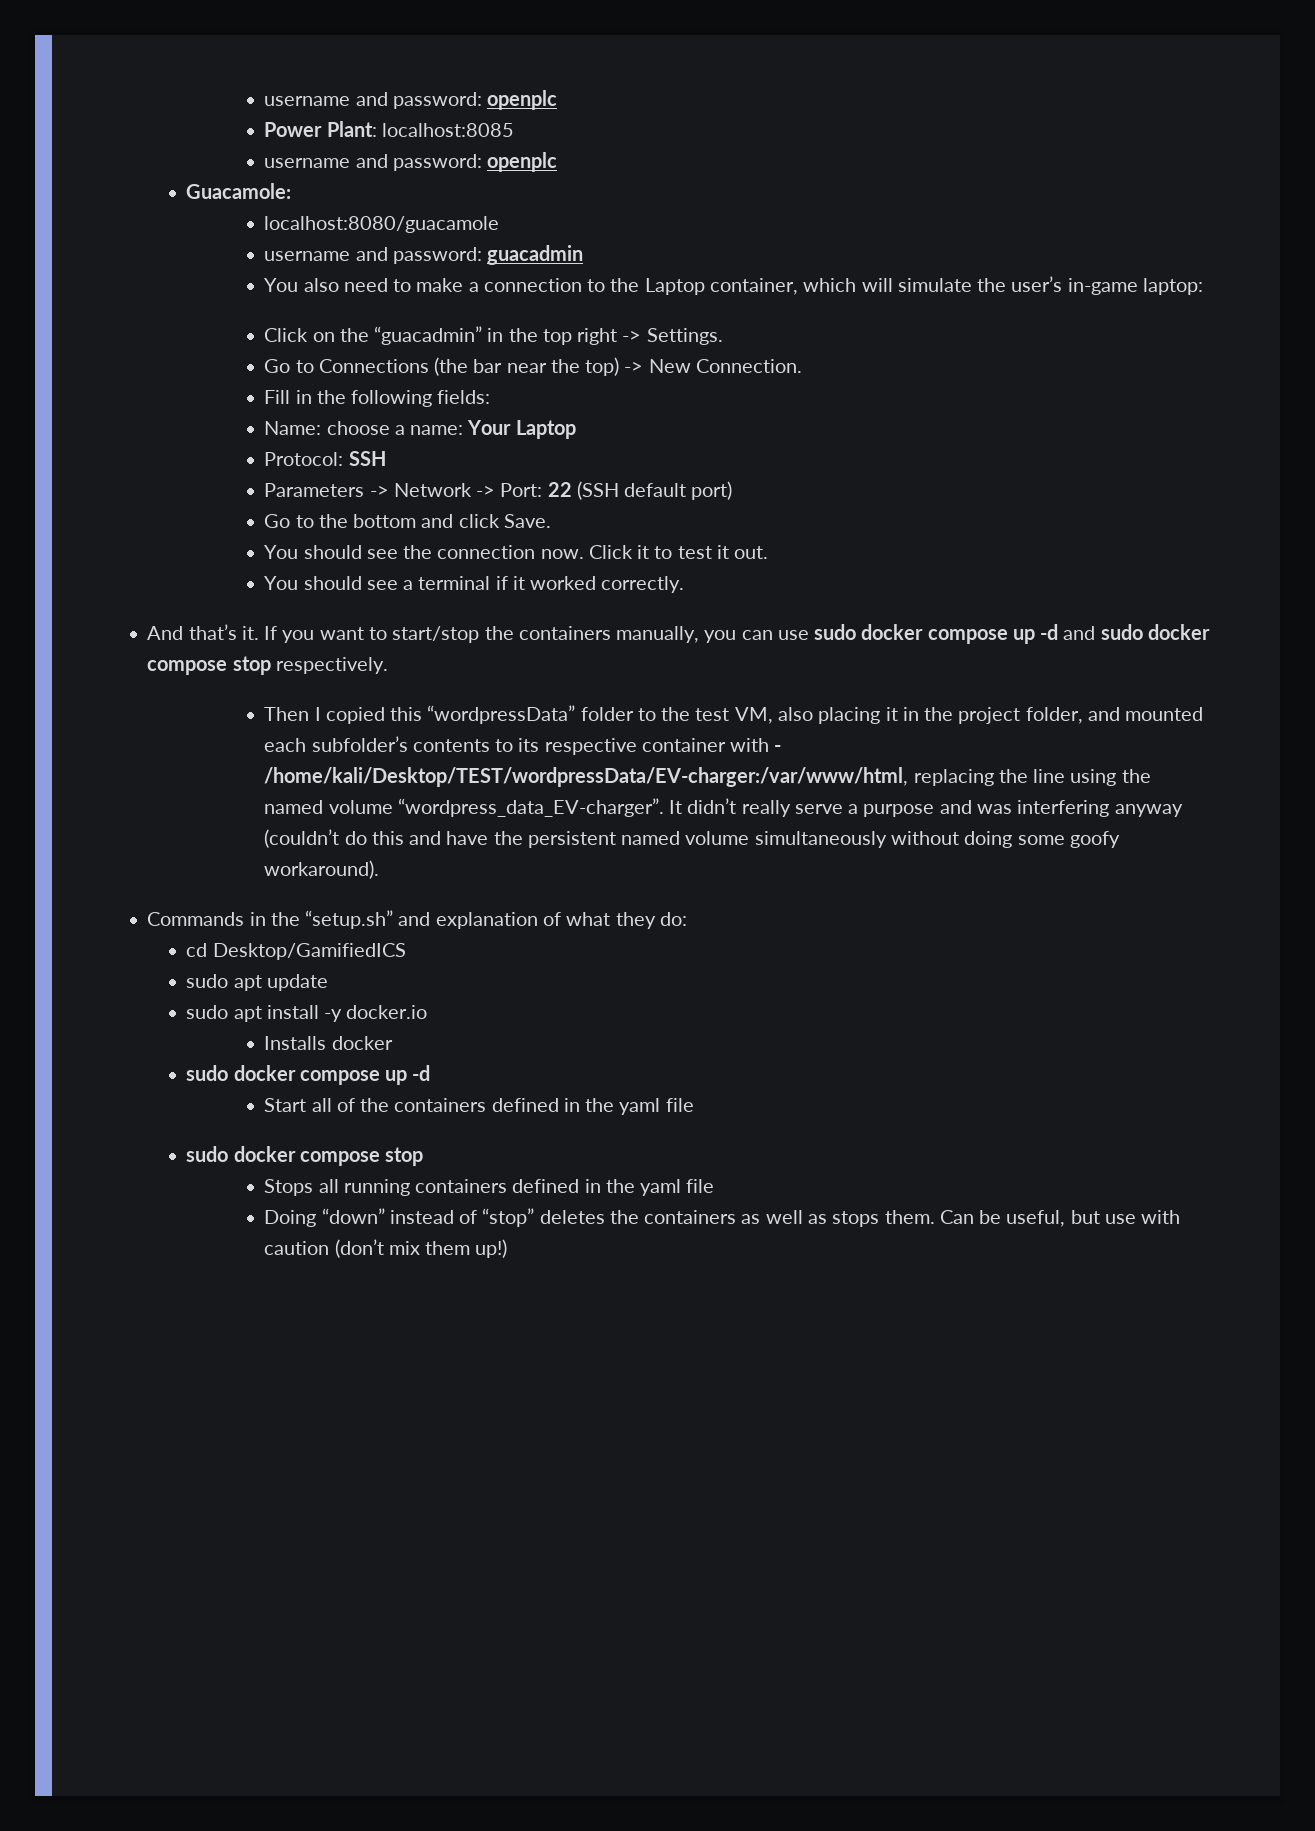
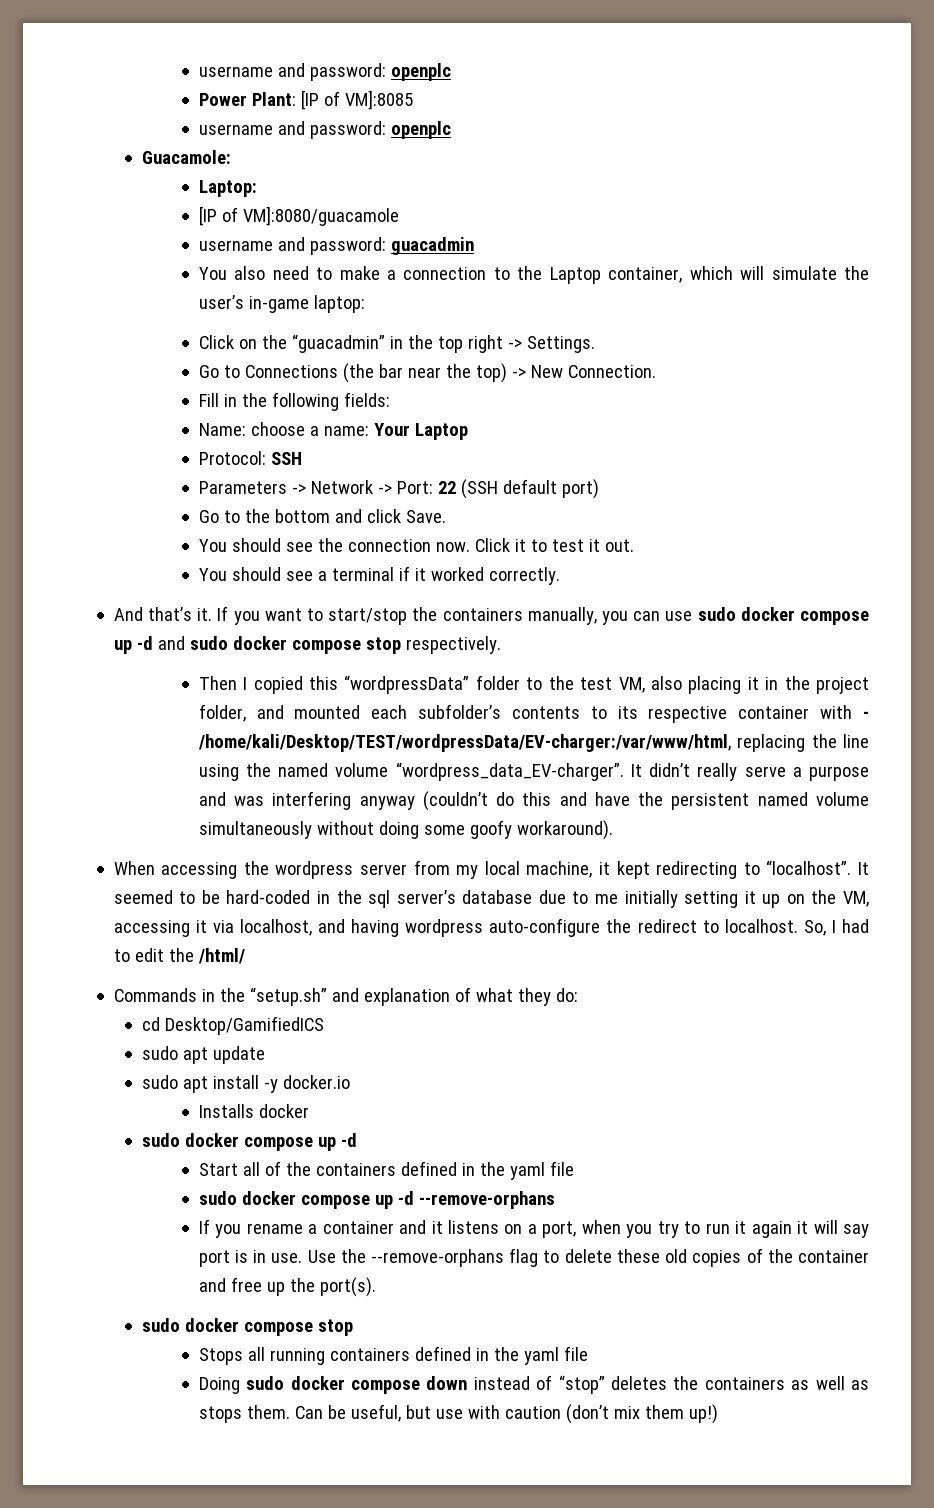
[381,123,514,137] localhost:8085 -> [300,90,413,110] [IP of VM]:8085
[264,216,500,233] localhost:8080/guacamole -> [198,180,257,197] [198,206,399,226] Laptop: // [IP of VM]:8080/guacamole
(380, 869) none -> [113,860,869,879] [113,890,869,908] [113,918,869,937] [113,948,245,964] // When accessing the wordpress server from my local machine, it kept redirecting to “localhost”. It seemed to be hard-coded in the sql server’s database due to me initially setting it up on the VM, accessing it via localhost, and having wordpress auto-configure the redirect to localhost. So, I had to edit the /html/
(694, 1105) none -> [198,1191,555,1209] [198,1219,869,1238] [198,1248,869,1267] [198,1277,376,1297] // sudo docker compose up -d --remove-orphans // If you rename a container and it listens on a port, when you try to run it again it will say port is in use. Use the --remove-orphans flag to delete these old copies of the container and free up the port(s).
[321,1208,385,1224] “down” -> [246,1376,468,1394] sudo docker compose down

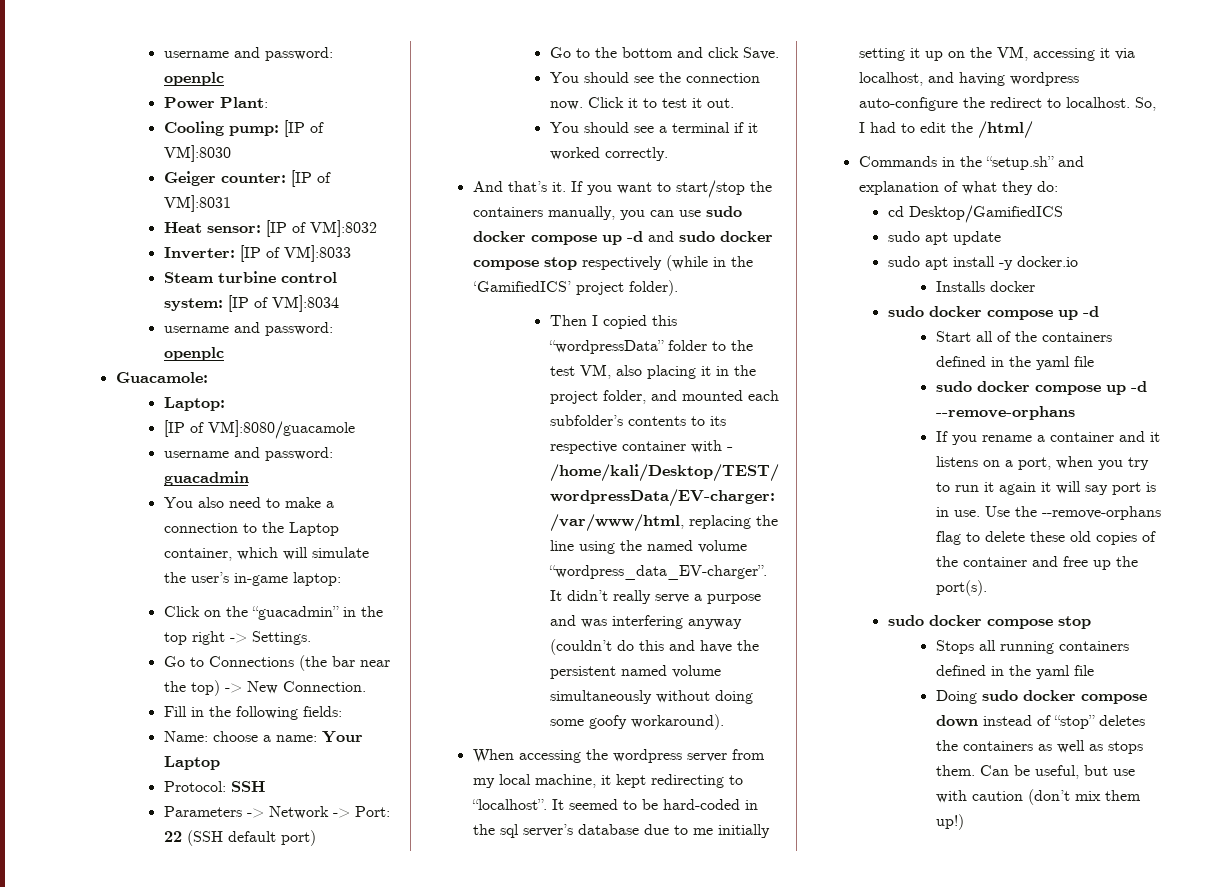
[300,90,413,110] [IP of VM]:8085 -> [163,120,324,137] [163,145,231,162] [163,170,331,187] [163,195,231,212] [163,220,377,237] [163,245,351,262] [163,271,337,283] [163,295,339,312] // Cooling pump: [IP of VM]:8030 // Geiger counter: [IP of VM]:8031 // Heat sensor: [IP of VM]:8032 // Inverter: [IP of VM]:8033 // Steam turbine control system: [IP of VM]:8034
[405,636,501,654] respectively. -> [581,255,753,271] [472,280,678,296] respectively (while in the ‘GamifiedICS’ project folder).

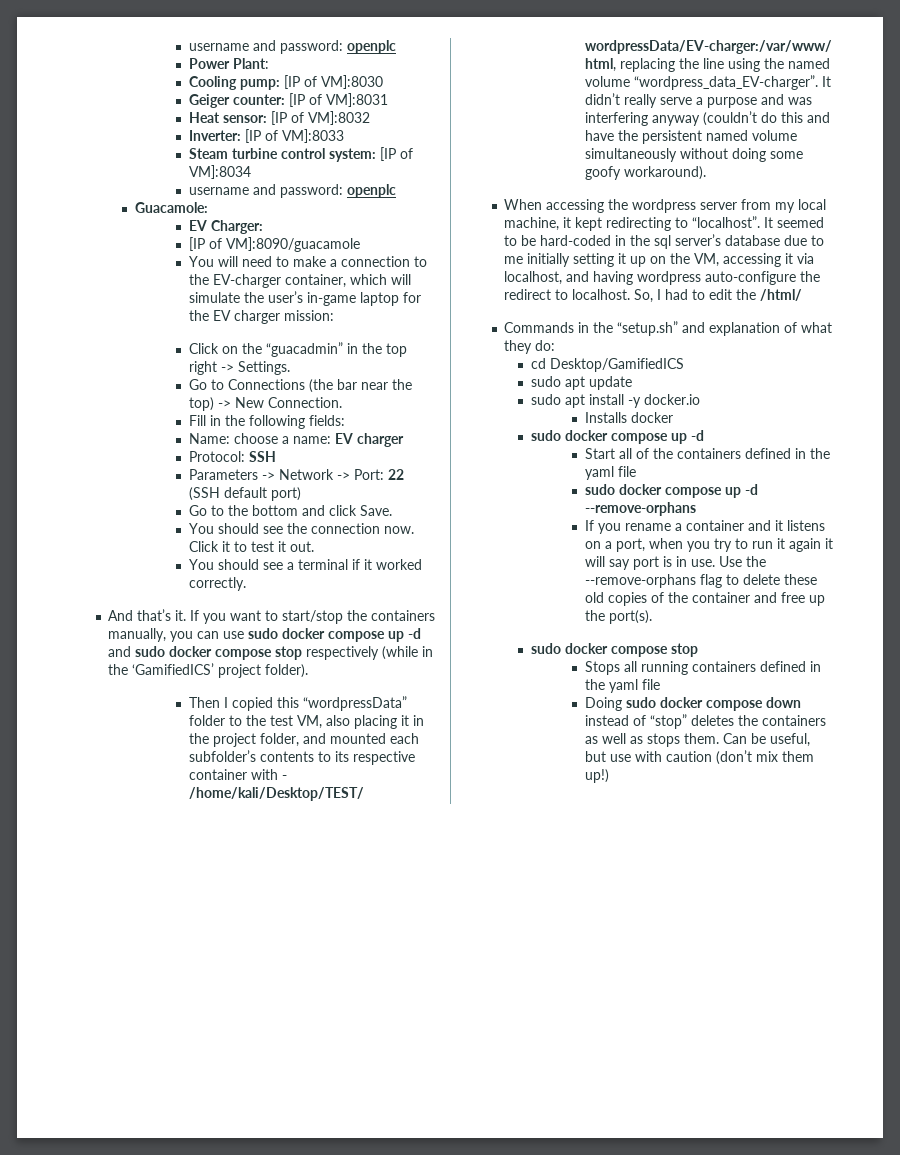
[163,397,225,411] [163,420,355,439] [163,447,333,461] [163,471,249,486] [163,497,224,508] Laptop: // [IP of VM]:8080/guacamole // username and password: guacadmin // You also -> [188,220,263,234] [188,237,360,252] [188,256,238,267] EV Charger: // [IP of VM]:8090/guacamole // You will
[288,522,339,536] Laptop -> [212,274,281,288] EV-charger
[292,572,341,586] laptop: -> [359,292,421,306] [188,310,334,324] laptop for the EV charger mission:
[321,731,363,743] [163,756,220,770] Your Laptop -> [334,433,404,447] EV charger

